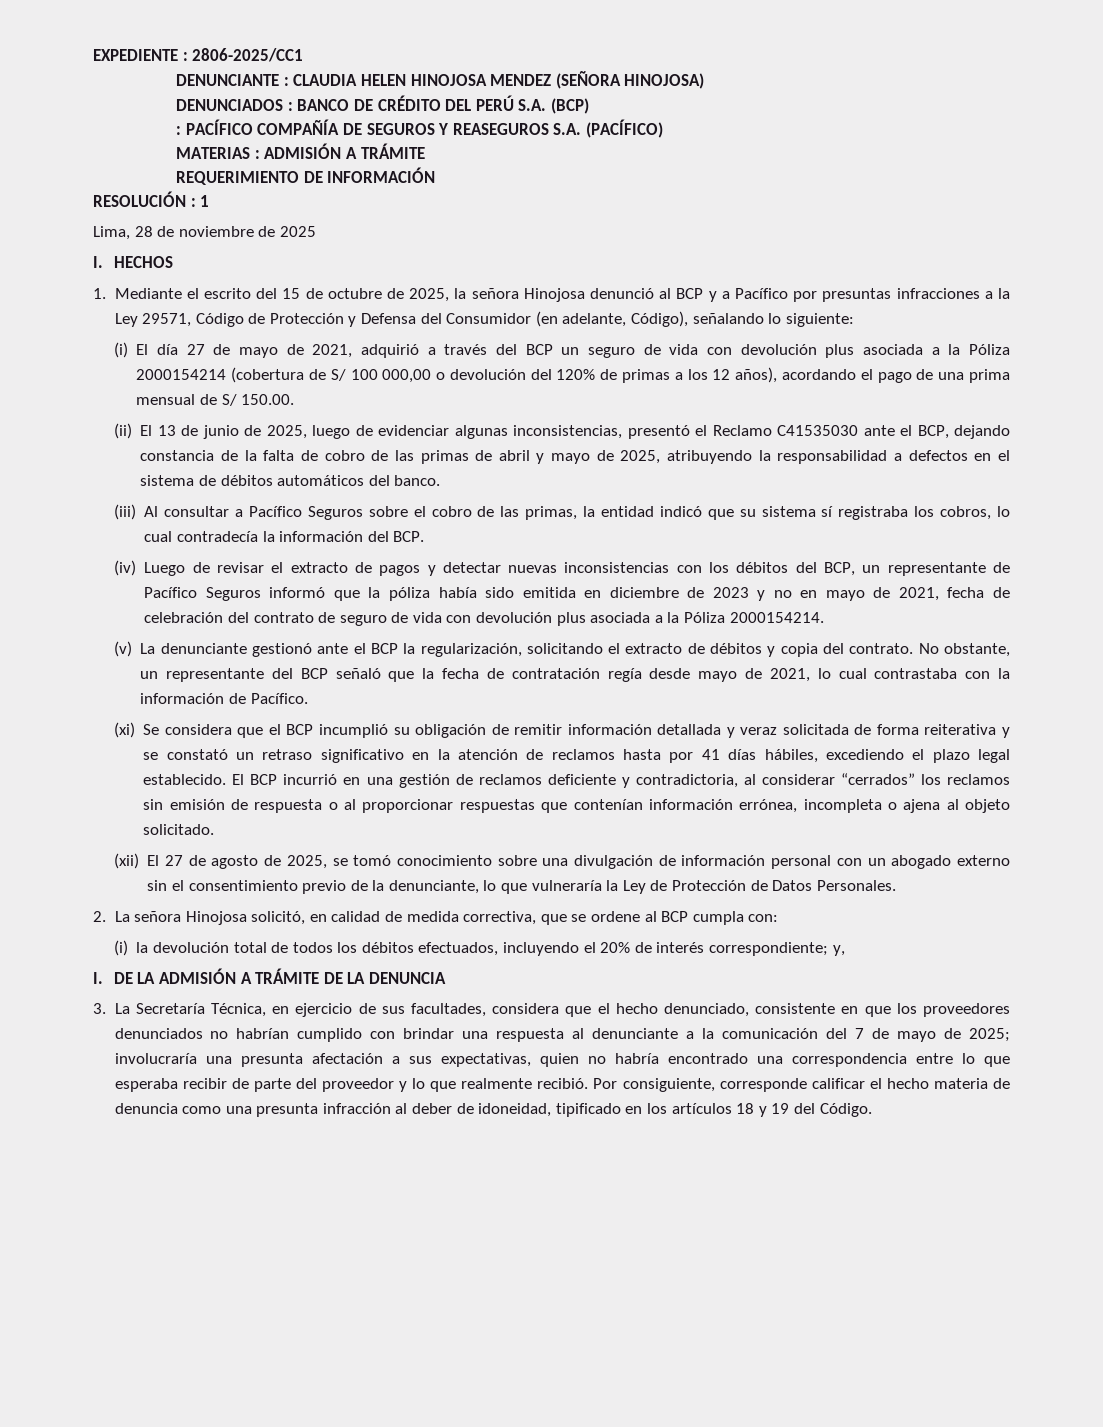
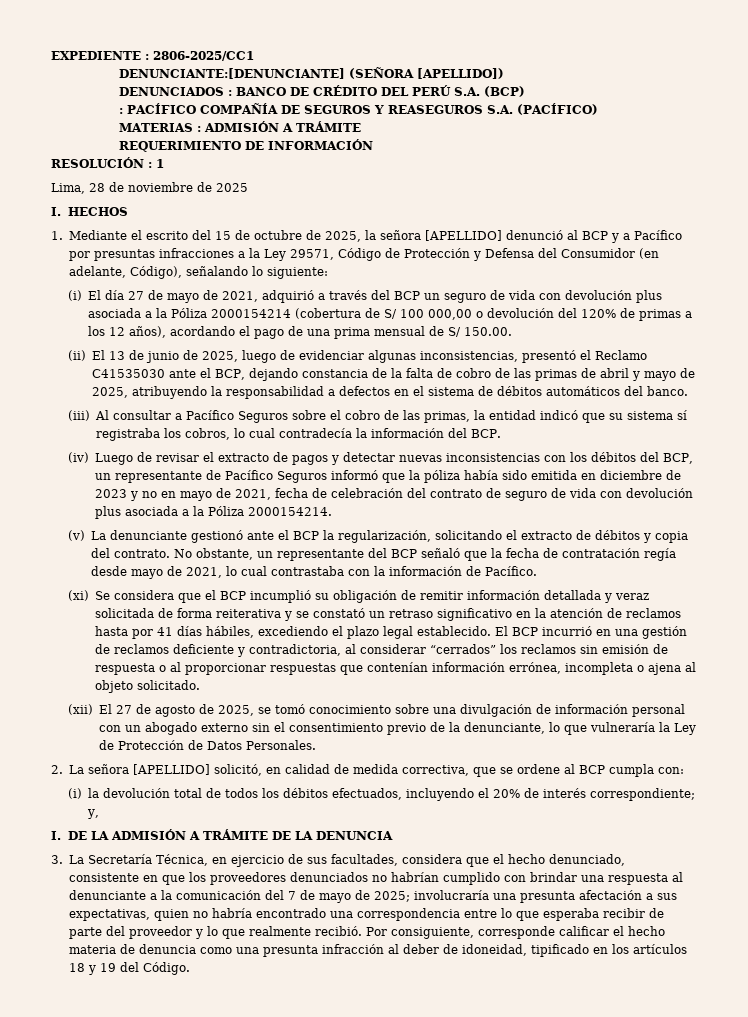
[176,71,705,89] DENUNCIANTE : CLAUDIA HELEN HINOJOSA MENDEZ (SEÑORA HINOJOSA) -> [118,67,504,79] DENUNCIANTE:[DENUNCIANTE] (SEÑORA [APELLIDO])
[523,288,585,302] Hinojosa -> [424,230,502,241] [APELLIDO]
[185,911,247,925] Hinojosa -> [132,764,210,775] [APELLIDO]

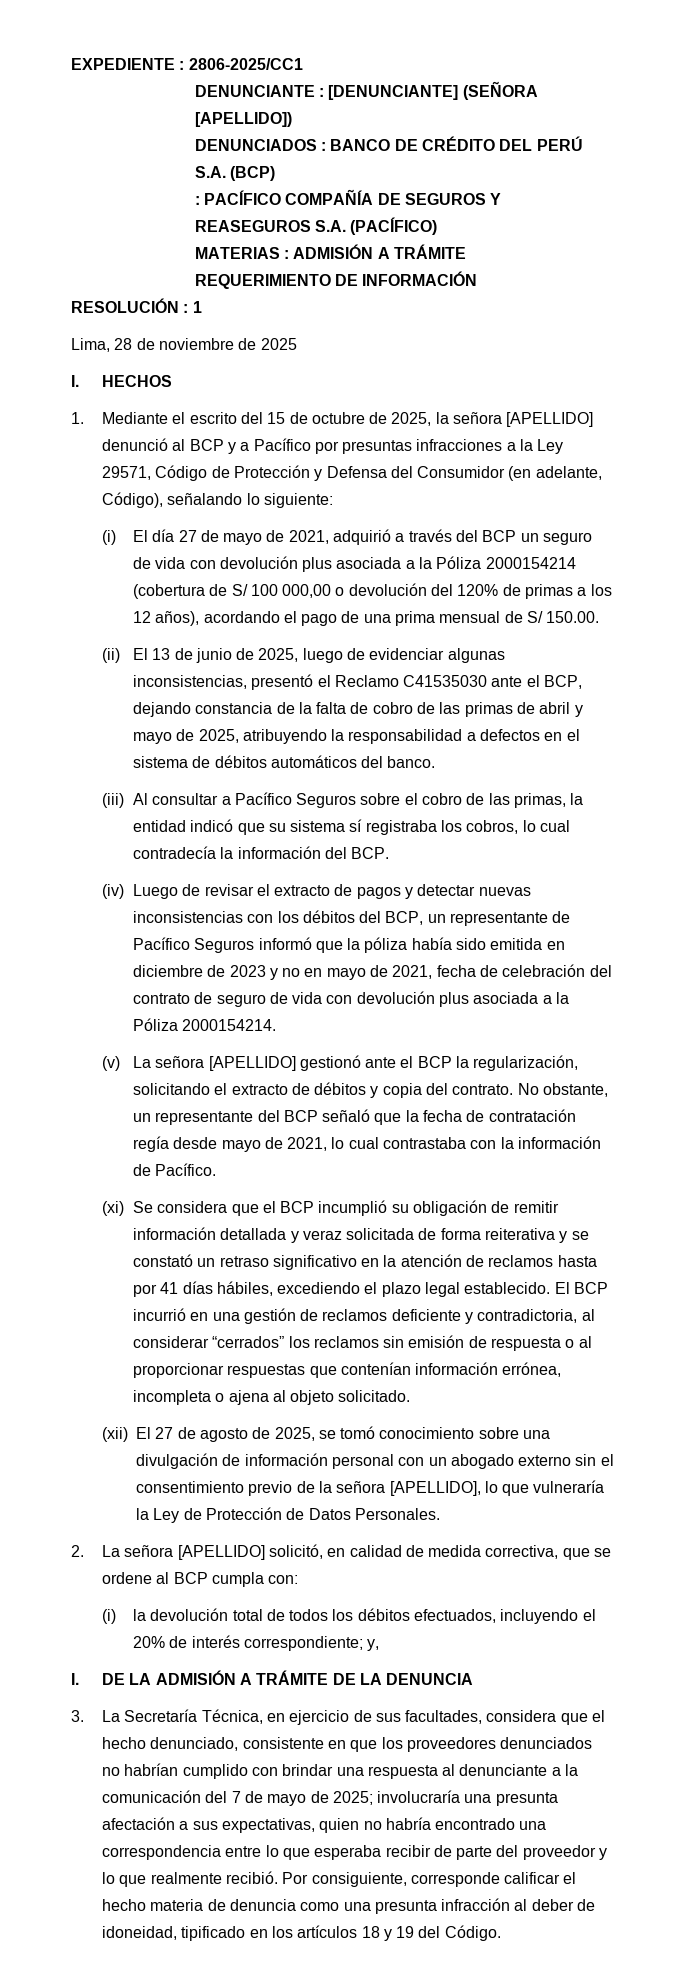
[118,68,345,79] DENUNCIANTE:[DENUNCIANTE] -> [194,85,459,100] DENUNCIANTE : [DENUNCIANTE]
[109,530,187,540] denunciante -> [155,1056,296,1071] señora [APELLIDO]
[463,722,545,734] denunciante, -> [336,1481,481,1496] señora [APELLIDO],

